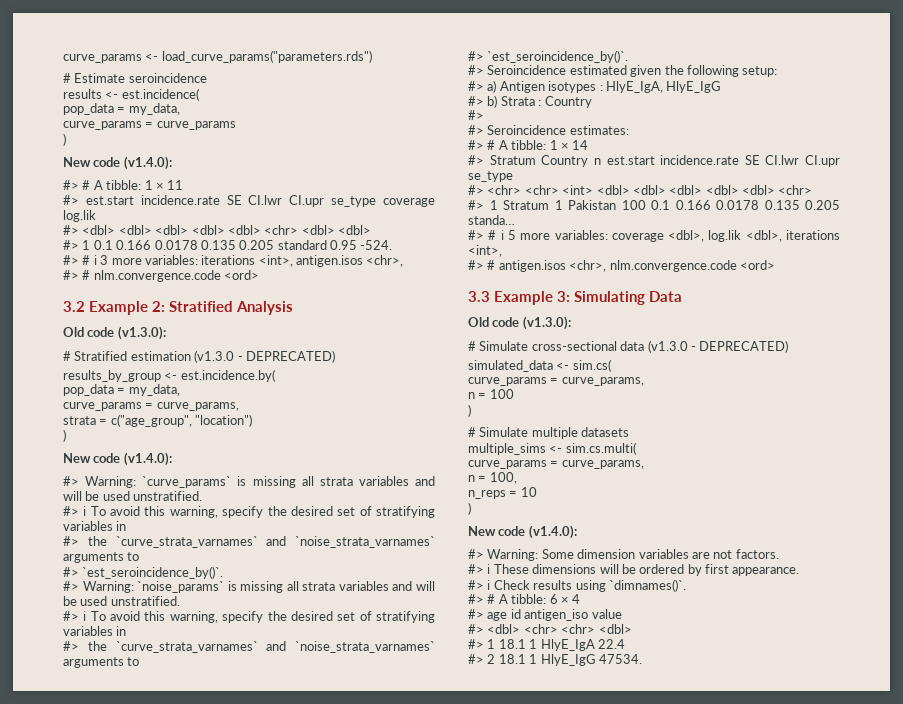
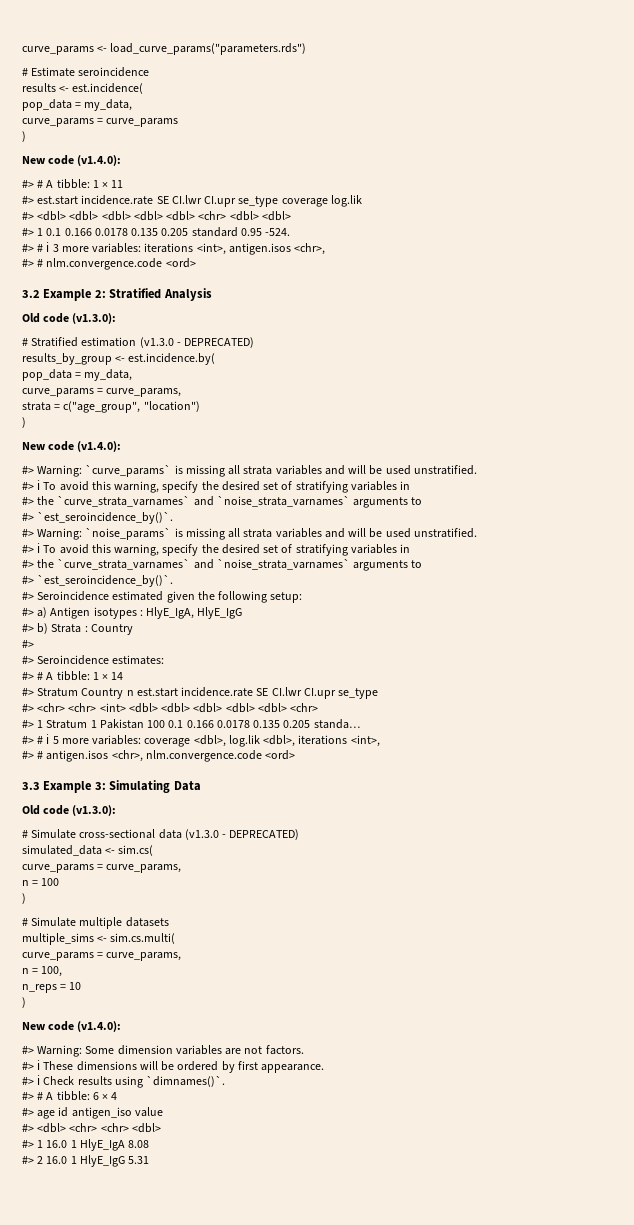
[498,639,526,649] 18.1 -> [46,1140,68,1148] 16.0
[597,639,625,649] 22.4 -> [128,1140,150,1148] 8.08
[498,654,526,664] 18.1 -> [46,1156,68,1164] 16.0
[598,654,642,664] 47534. -> [128,1156,150,1164] 5.31

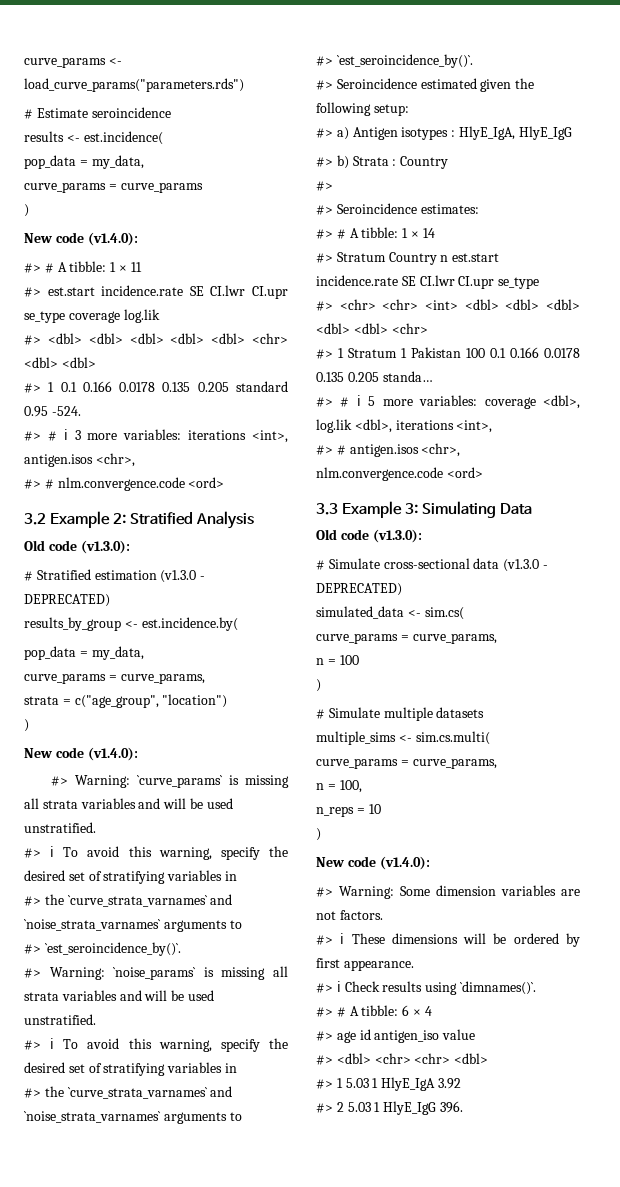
[46,1140,68,1148] 16.0 -> [345,1078,369,1088] 5.03
[128,1140,150,1148] 8.08 -> [437,1078,461,1089] 3.92
[46,1156,68,1164] 16.0 -> [347,1102,371,1112] 5.03
[128,1156,150,1164] 5.31 -> [439,1101,463,1113] 396.

